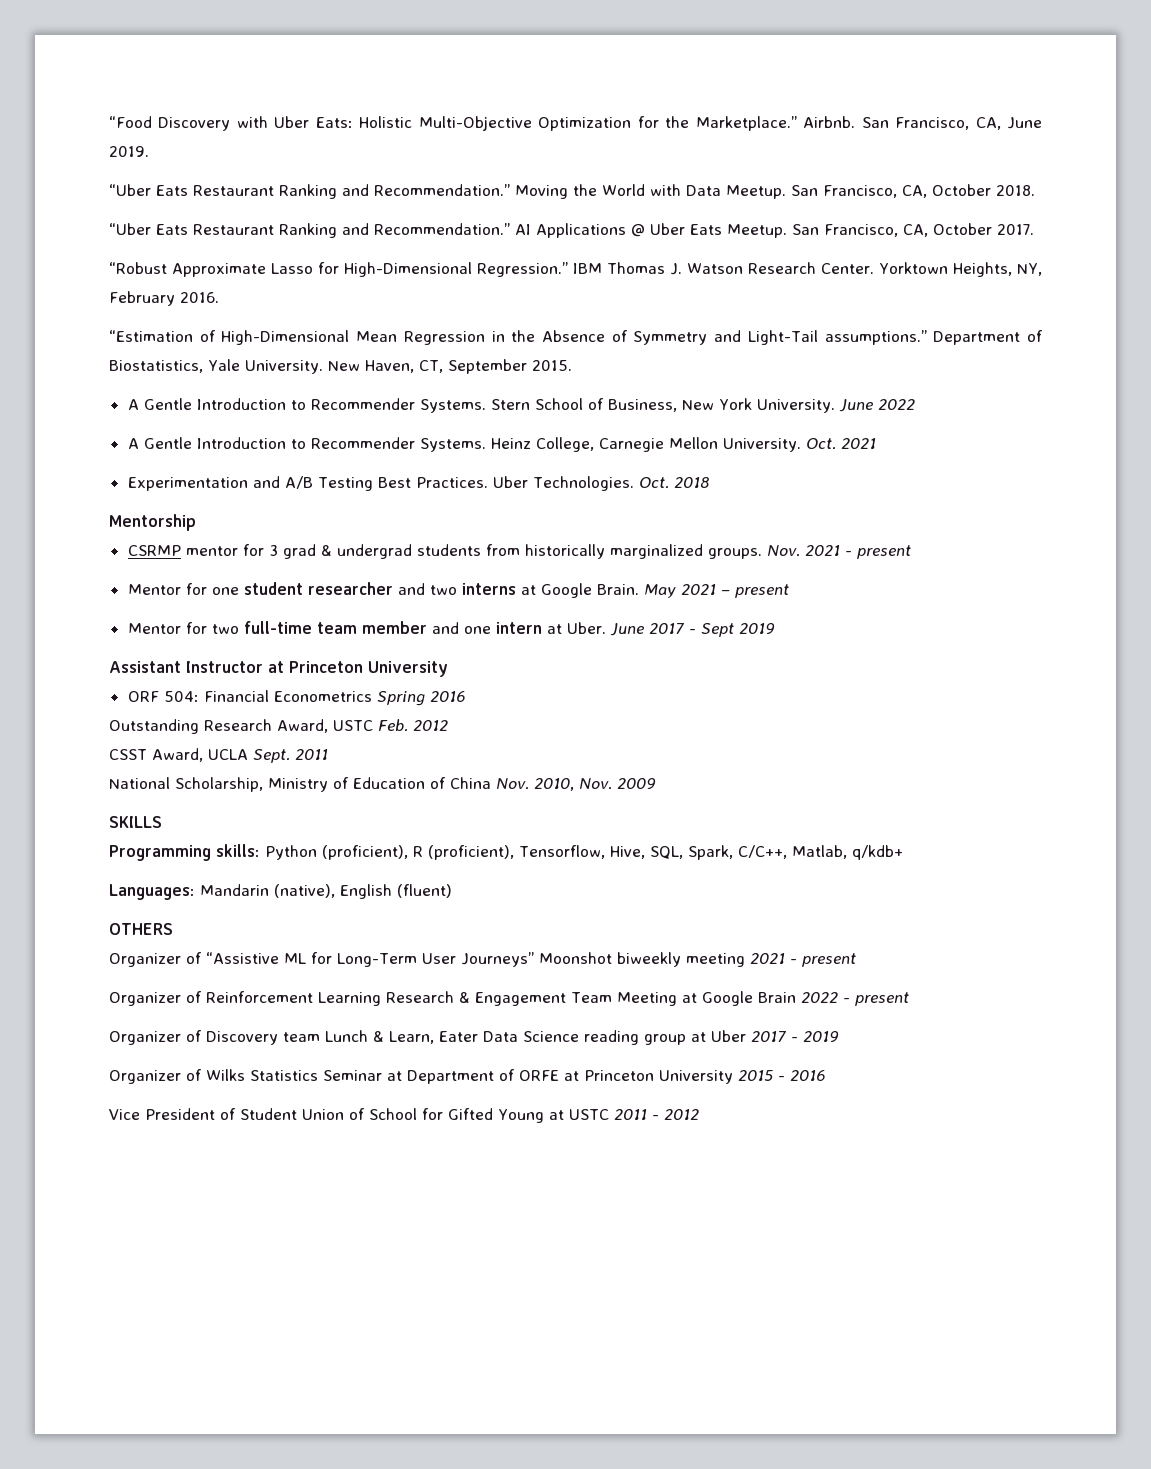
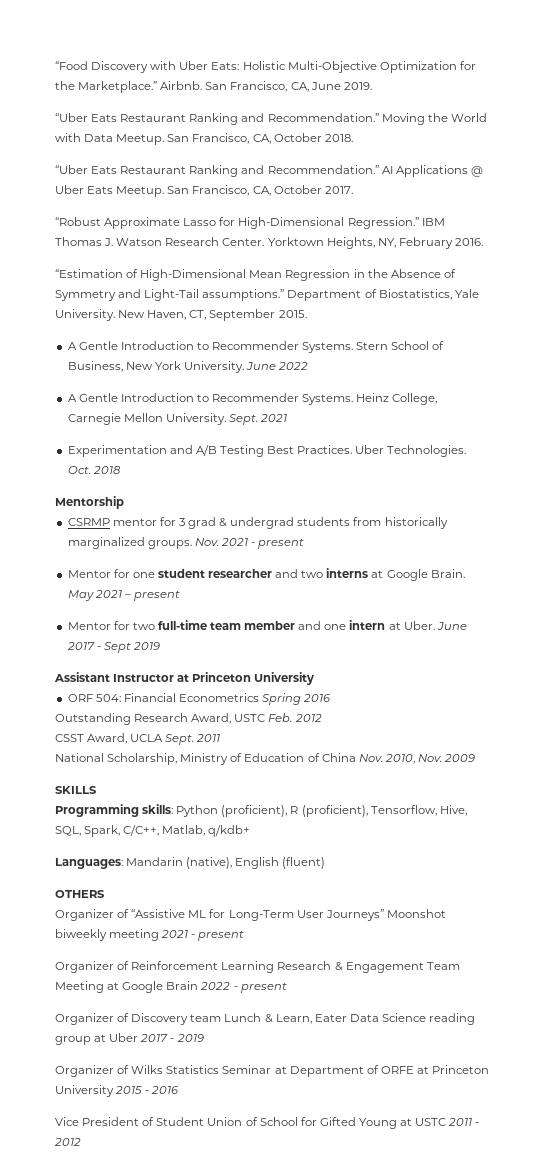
[805,438,836,450] Oct. -> [228,414,258,425] Sept.

